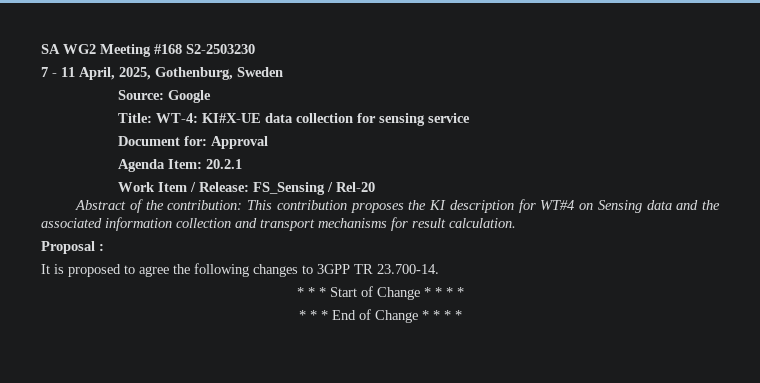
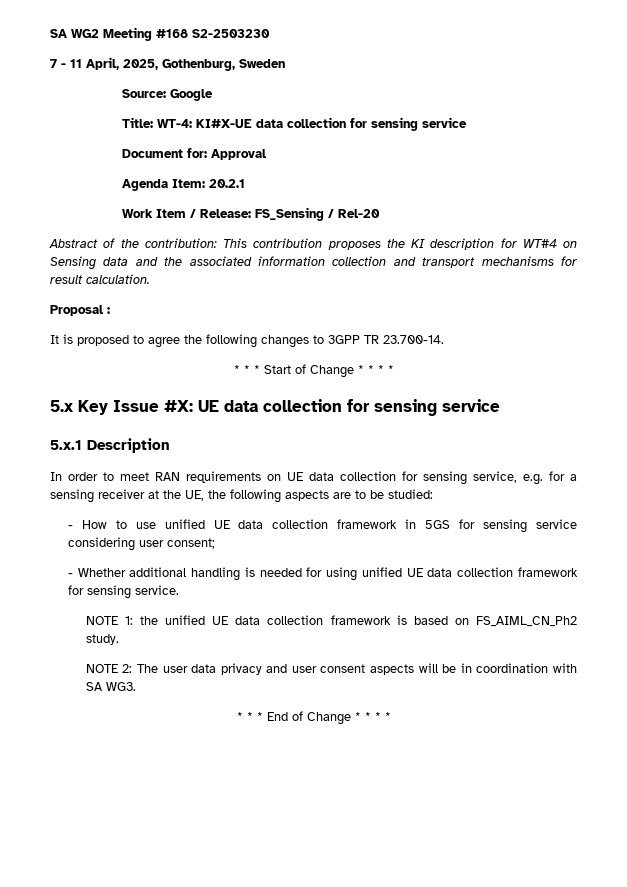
(464, 292) none -> [50,399,500,416] [50,438,170,453] [50,471,577,485] [50,489,433,503] [67,519,577,533] [67,537,215,551] [67,567,578,581] [67,585,179,599] [85,615,577,627] [85,634,119,645] [85,663,577,675] [85,682,136,691] // 5.x Key Issue #X: UE data collection for sensing service // 5.x.1 Description // In order to meet RAN requirements on UE data collection for sensing service, e.g. for a sensing receiver at the UE, the following aspects are to be studied: // - How to use unified UE data collection framework in 5GS for sensing service considering user consent; // - Whether additional handling is needed for using unified UE data collection framework for sensing service. // NOTE 1: the unified UE data collection framework is based on FS_AIML_CN_Ph2 study. // NOTE 2: The user data privacy and user consent aspects will be in coordination with SA WG3.

